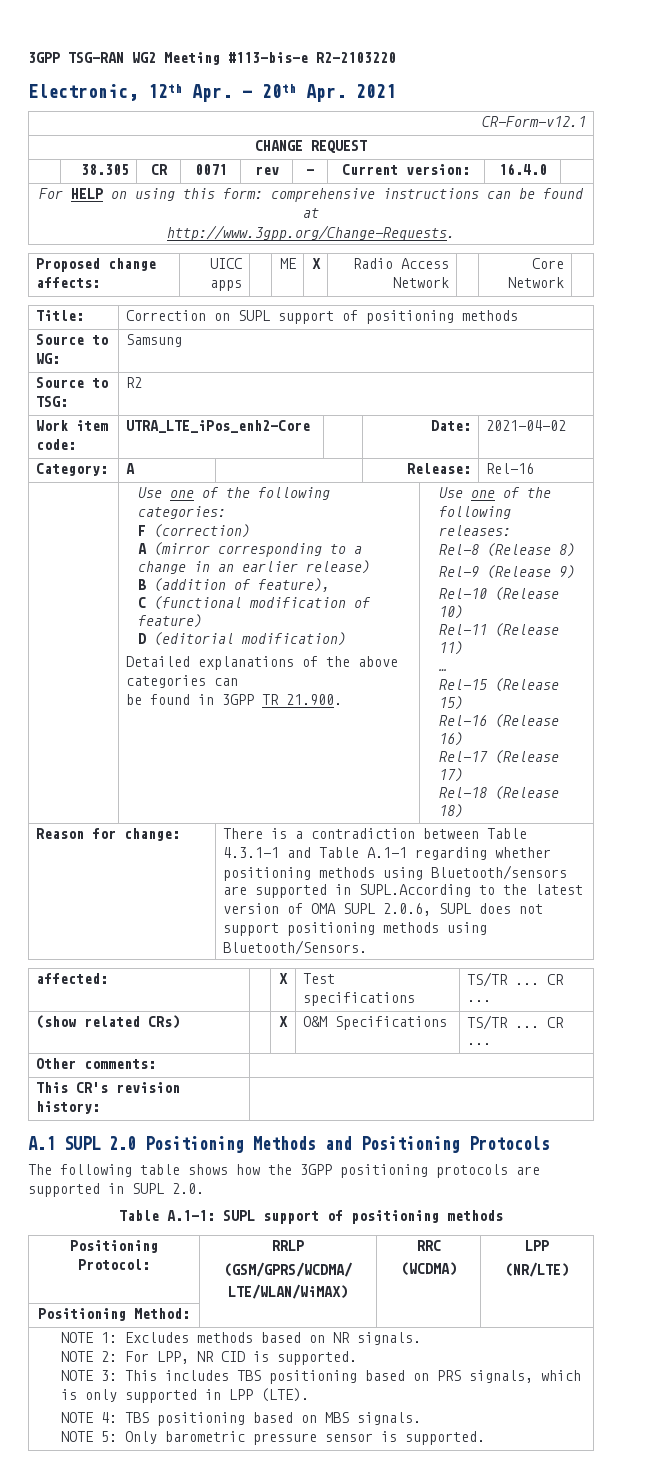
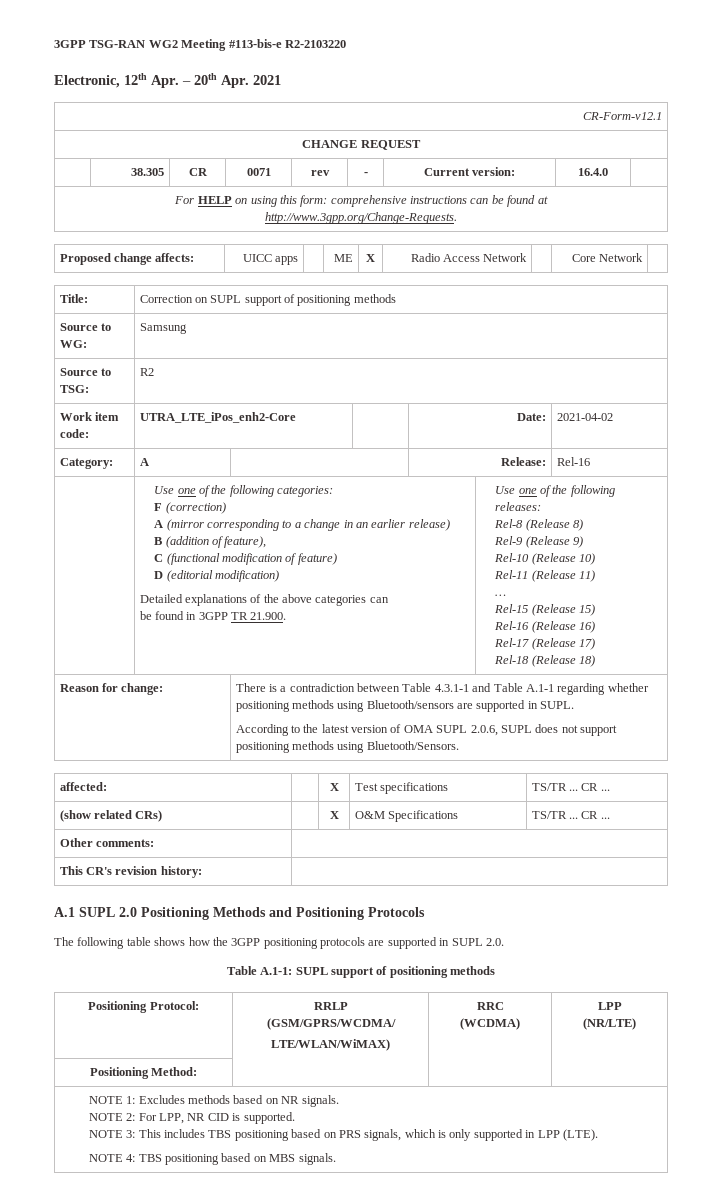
[358,884,471,897] SUPL.According -> [540,701,575,709] [235,724,289,736] SUPL. // According
[60,1431,485,1445] // NOTE 5: Only barometric pressure sensor is supported. -> (336, 1159) none

